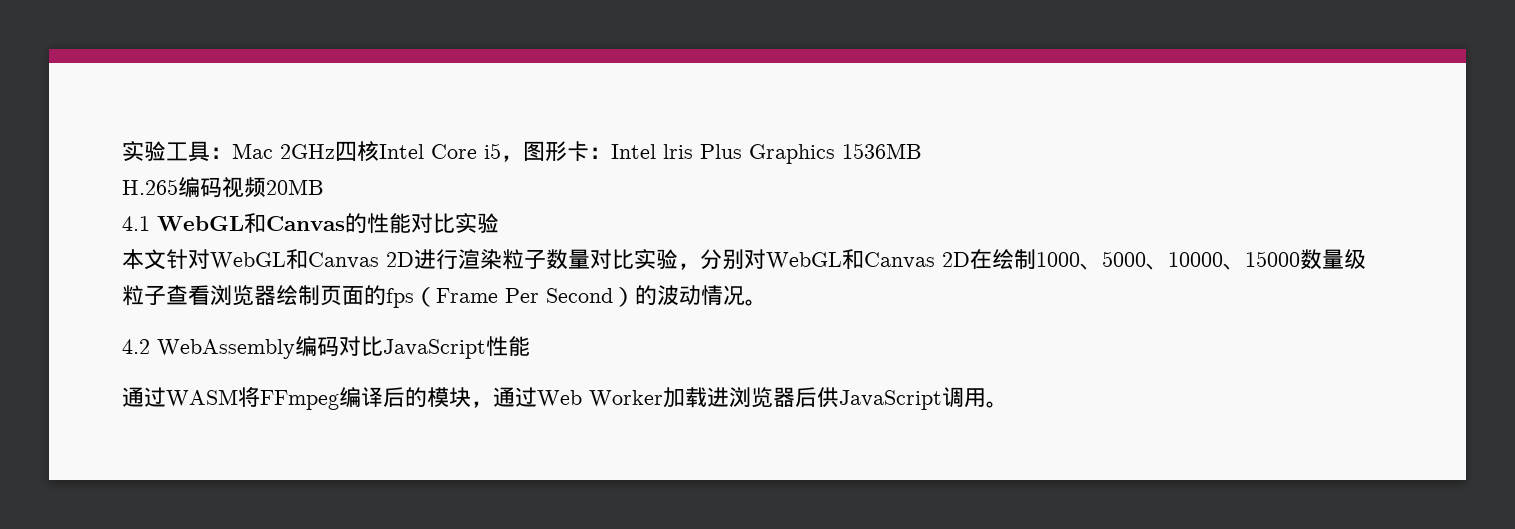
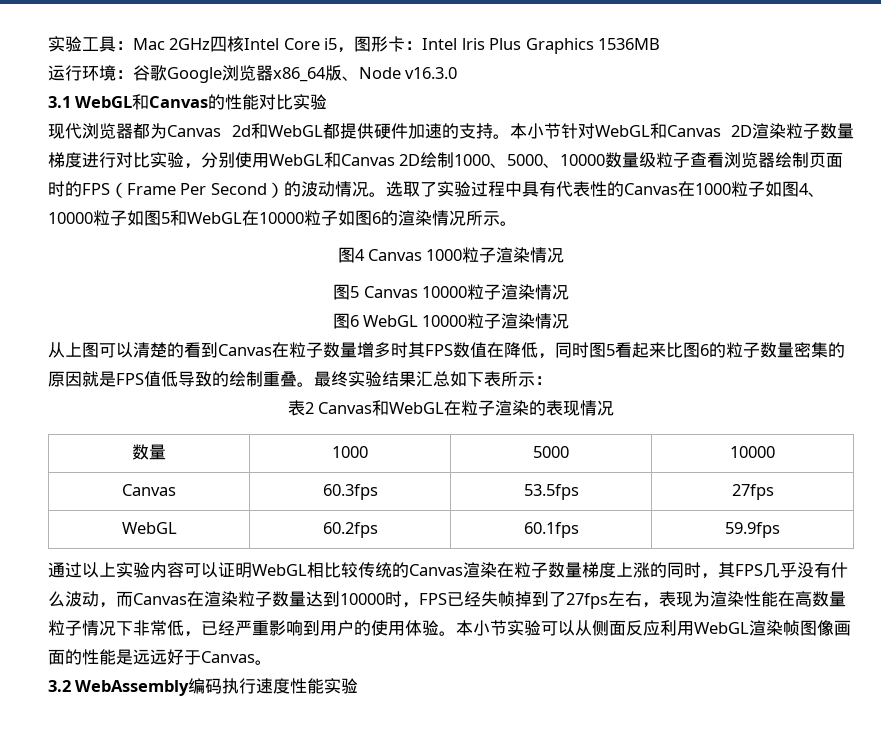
[122,177,324,198] [122,216,150,231] H.265编码视频20MB // 4.1 -> [48,65,458,83] [48,96,71,108] 运行环境：谷歌Google浏览器x86_64版、Node v16.3.0 // 3.1
[122,249,166,270] 本文 -> [48,123,561,139] 现代浏览器都为Canvas 2d和WebGL都提供硬件加速的支持。本小节
[414,249,590,270] 进行渲染粒子数量 -> [752,123,854,139] [48,152,116,168] 渲染粒子数量梯度进行
[744,249,992,269] 对WebGL和Canvas 2D在 -> [235,152,421,168] 使用WebGL和Canvas 2D
[1223,251,1300,270] 、15000 -> (606, 160) none
[364,285,414,308] 的fps -> [48,181,110,197] 时的FPS
[122,336,530,359] [122,386,1008,410] // 4.2 WebAssembly编码对比JavaScript性能 // 通过WASM将FFmpeg编译后的模块，通过Web Worker加载进浏览器后供JavaScript调用。 -> [385,181,825,197] [48,210,517,226] [337,247,565,263] [333,284,569,300] [332,313,570,329] [48,342,845,359] [48,371,552,387] [287,400,615,416] [132,444,166,460] [332,446,368,458] [533,446,569,458] [730,446,775,458] [122,484,176,496] [322,484,378,500] [523,484,579,500] [731,484,774,500] [121,522,177,534] [322,522,378,538] [523,522,579,538] [725,522,780,538] [48,562,848,579] [48,591,846,609] [48,620,851,637] [48,649,272,665] [48,678,359,696] 选取了实验过程中具有代表性的Canvas在1000粒子如图4、10000粒子如图5和WebGL在10000粒子如图6的渲染情况所示。 // 图4 Canvas 1000粒子渲染情况 // 图5 Canvas 10000粒子渲染情况 // 图6 WebGL 10000粒子渲染情况 // 从上图可以清楚的看到Canvas在粒子数量增多时其FPS数值在降低，同时图5看起来比图6的粒子数量密集的原因就是FPS值低导致的绘制重叠。最终实验结果汇总如下表所示： // 表2 Canvas和WebGL在粒子渲染的表现情况 // 数量 | 1000 | 5000 | 10000 // Canvas | 60.3fps | 53.5fps | 27fps // WebGL | 60.2fps | 60.1fps | 59.9fps // 通过以上实验内容可以证明WebGL相比较传统的Canvas渲染在粒子数量梯度上涨的同时，其FPS几乎没有什么波动，而Canvas在渲染粒子数量达到10000时，FPS已经失帧掉到了27fps左右，表现为渲染性能在高数量粒子情况下非常低，已经严重影响到用户的使用体验。本小节实验可以从侧面反应利用WebGL渲染帧图像画面的性能是远远好于Canvas。 // 3.2 WebAssembly编码执行速度性能实验

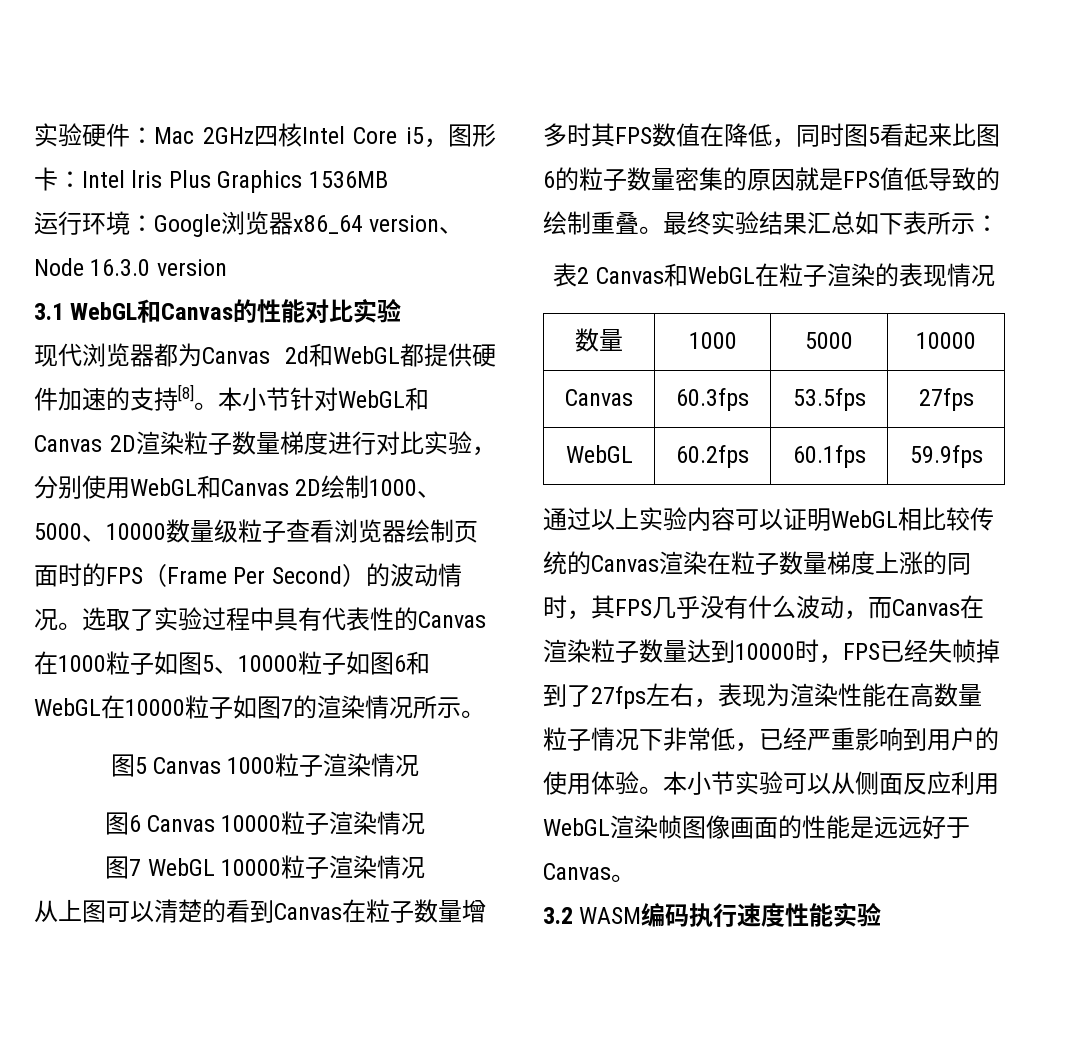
[48,36,116,52] 实验工具 -> [34,123,130,147] 实验硬件
[133,65,167,81] 谷歌 -> (154, 223) none
[325,65,458,81] 版、Node v16.3.0 -> [369,215,464,234] [34,258,227,276] version、Node 16.3.0 version
(493, 131) none -> [178,384,194,402] [8]
[798,183,809,195] 4 -> [202,655,214,672] 5
[161,212,170,224] 5 -> [394,655,406,672] 6
[372,212,381,224] 6 -> [281,699,293,716] 7
[354,249,365,261] 4 -> [134,757,147,774] 5
[350,286,360,298] 5 -> [128,815,141,832] 6
[349,315,359,327] 6 -> [129,859,142,876] 7
[75,680,190,696] WebAssembly -> [579,907,642,924] WASM

